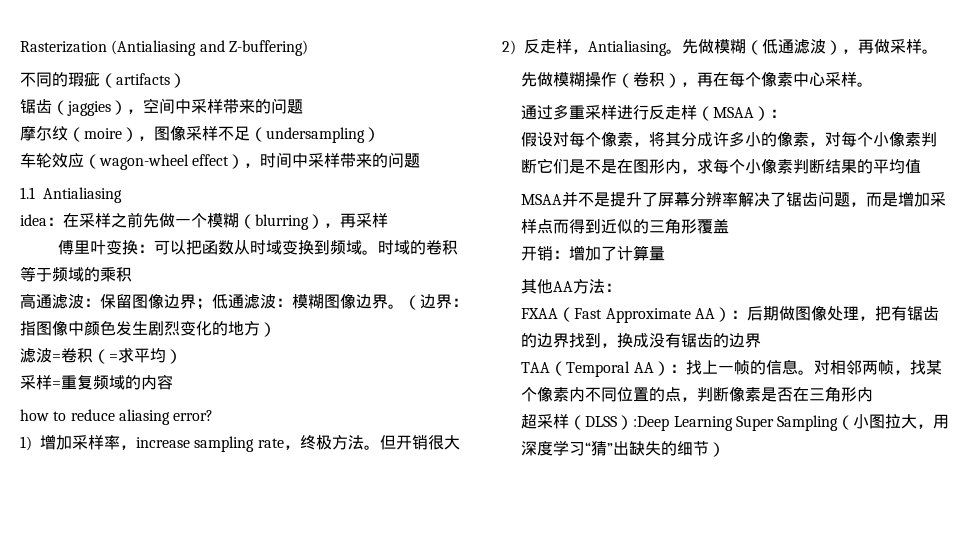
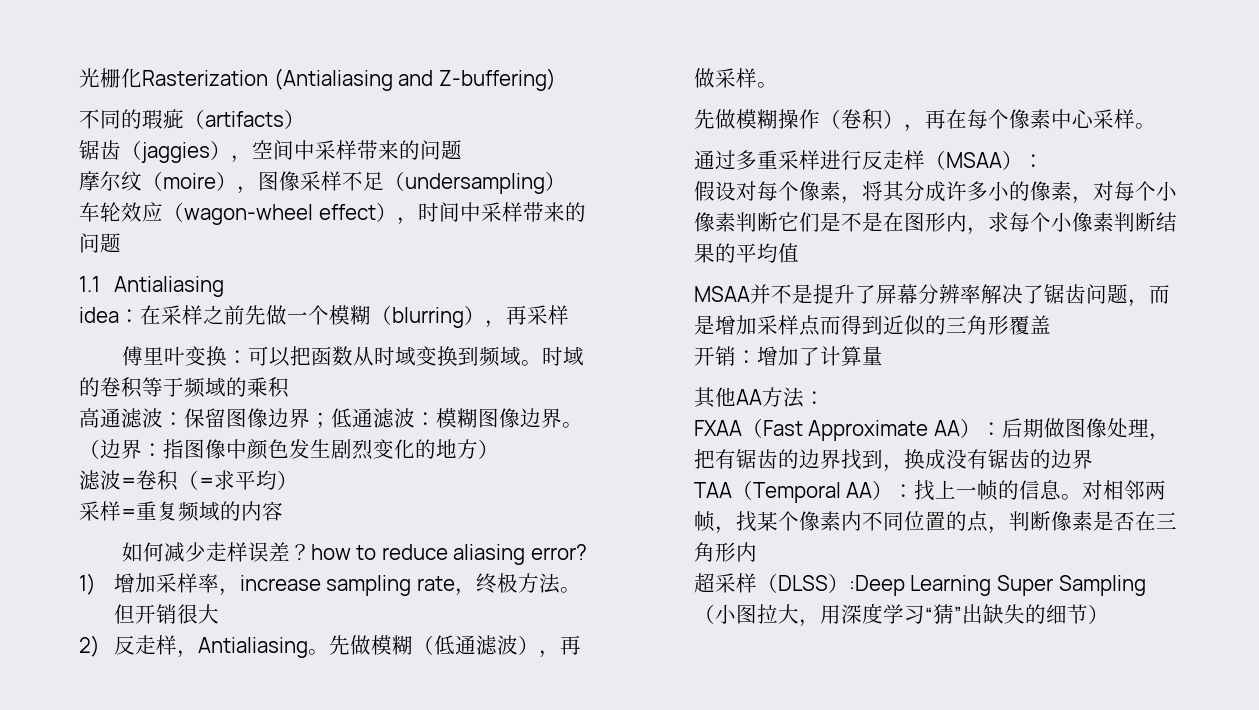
(20, 47) none -> [79,68,142,88] 光栅化
(173, 382) none -> [121,542,311,562] 如何减少走样误差？

